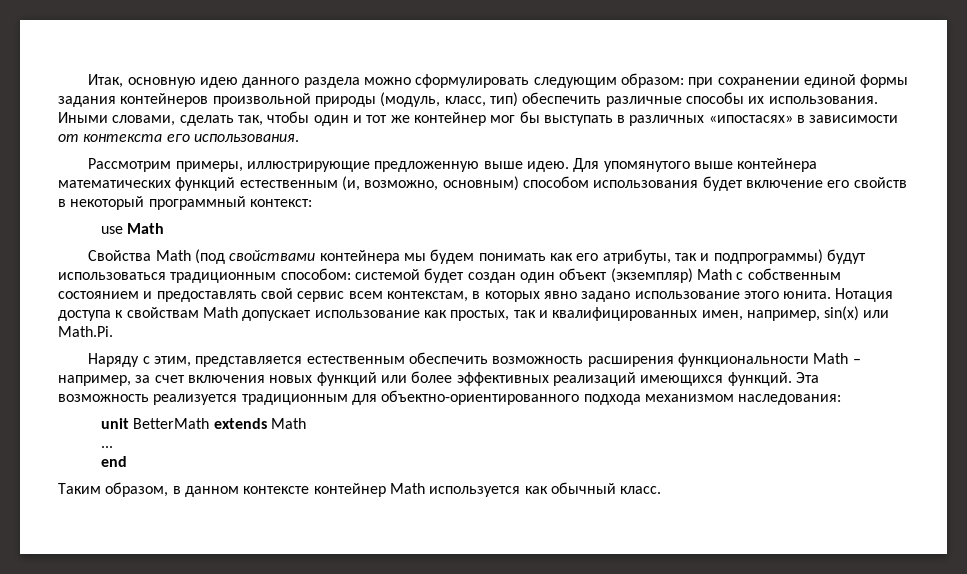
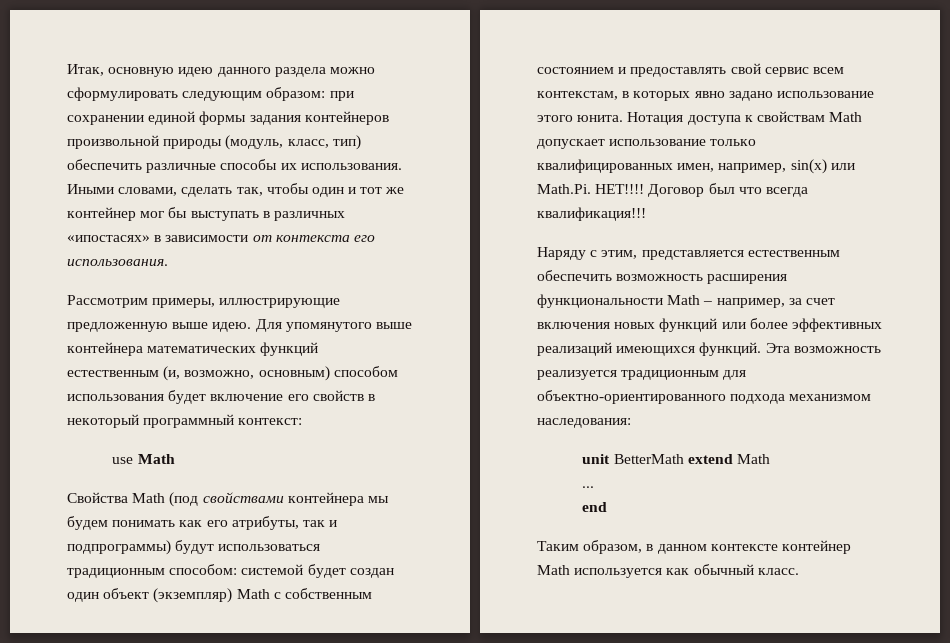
[423,310,548,321] как простых, так и -> [710,139,757,146] только
(113, 331) none -> [595,183,808,197] [537,207,646,221] НЕТ!!!! Договор был что всегда квалификация!!!
[213,418,267,429] extends -> [687,454,733,464] extend

